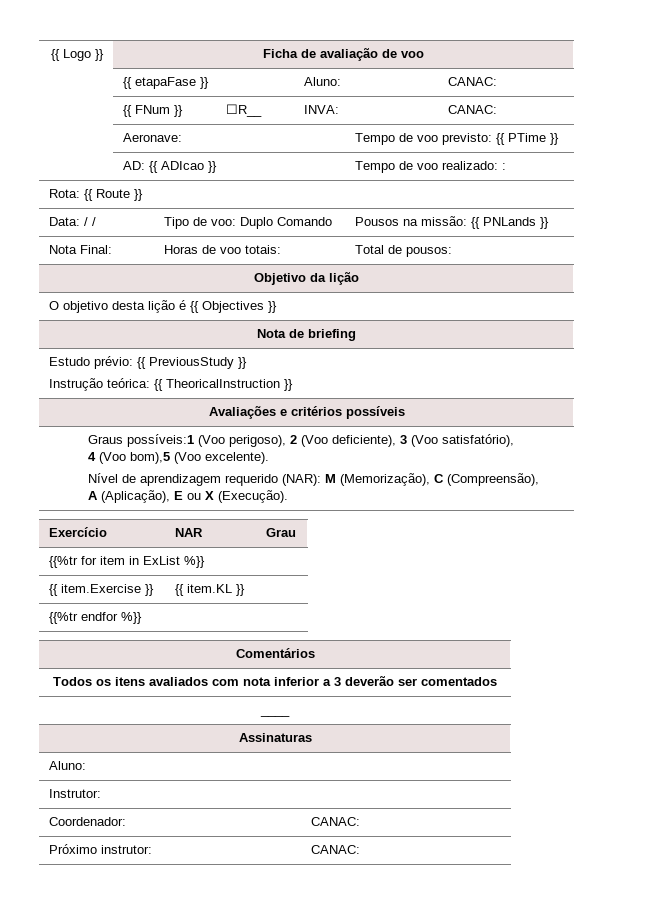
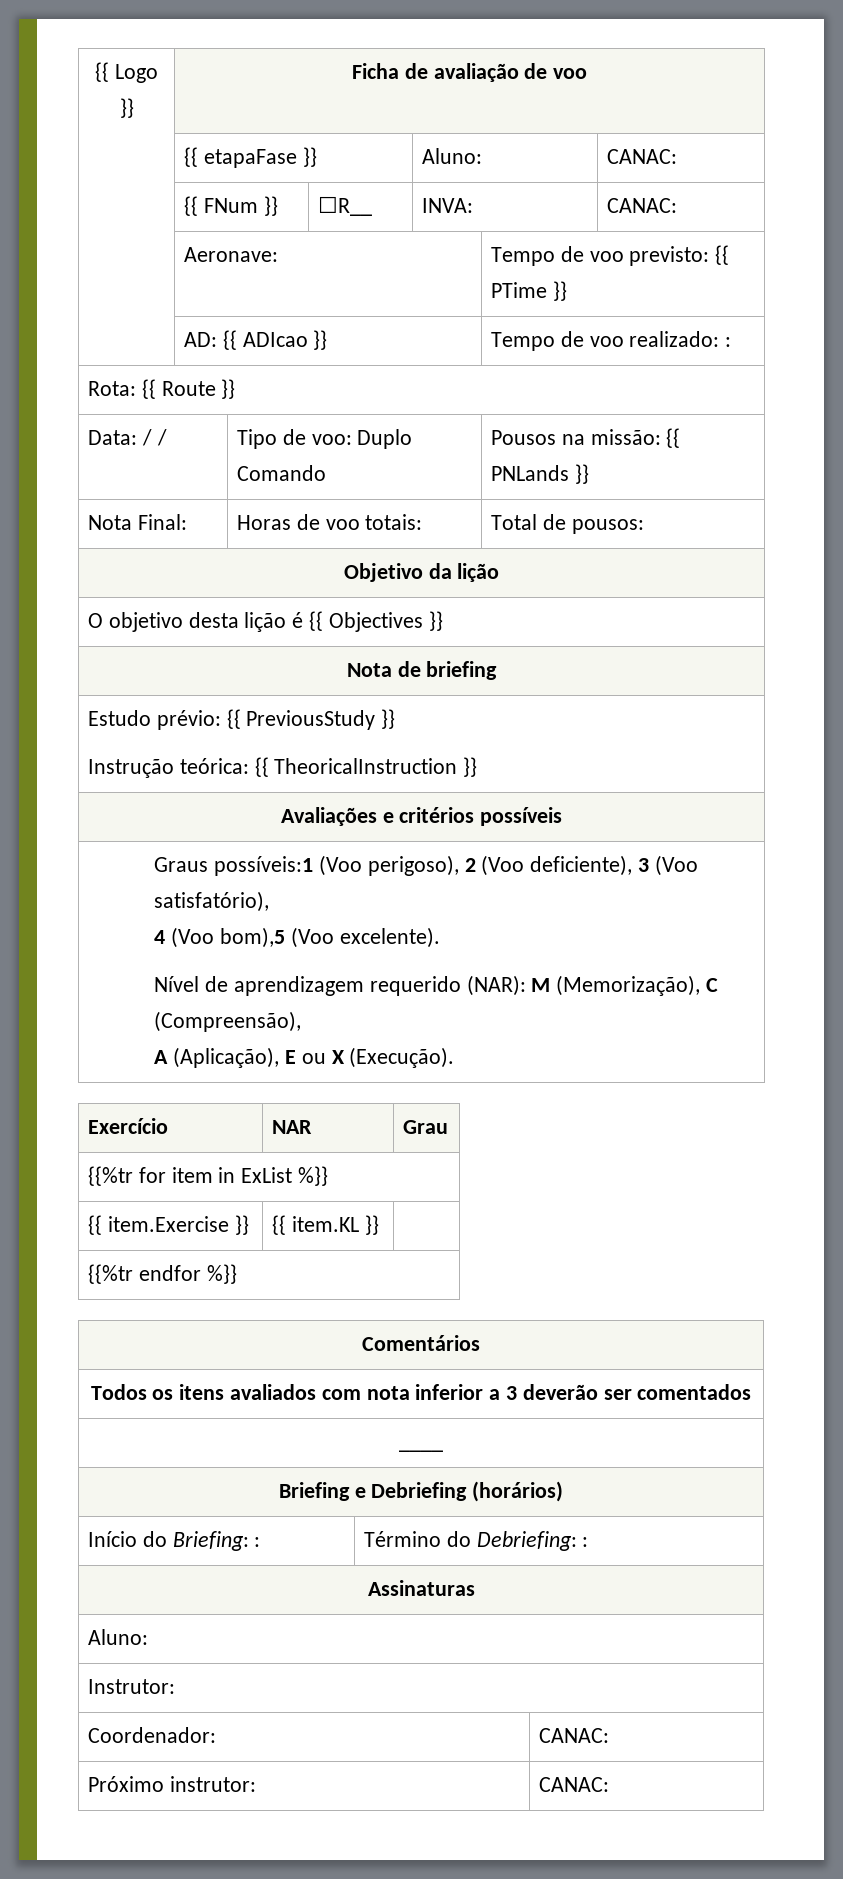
(290, 715) none -> [278,1481,564,1502] [87,1531,261,1551] [363,1531,589,1551] // Briefing e Debriefing (horários) // Início do Briefing: : | Término do Debriefing: :

